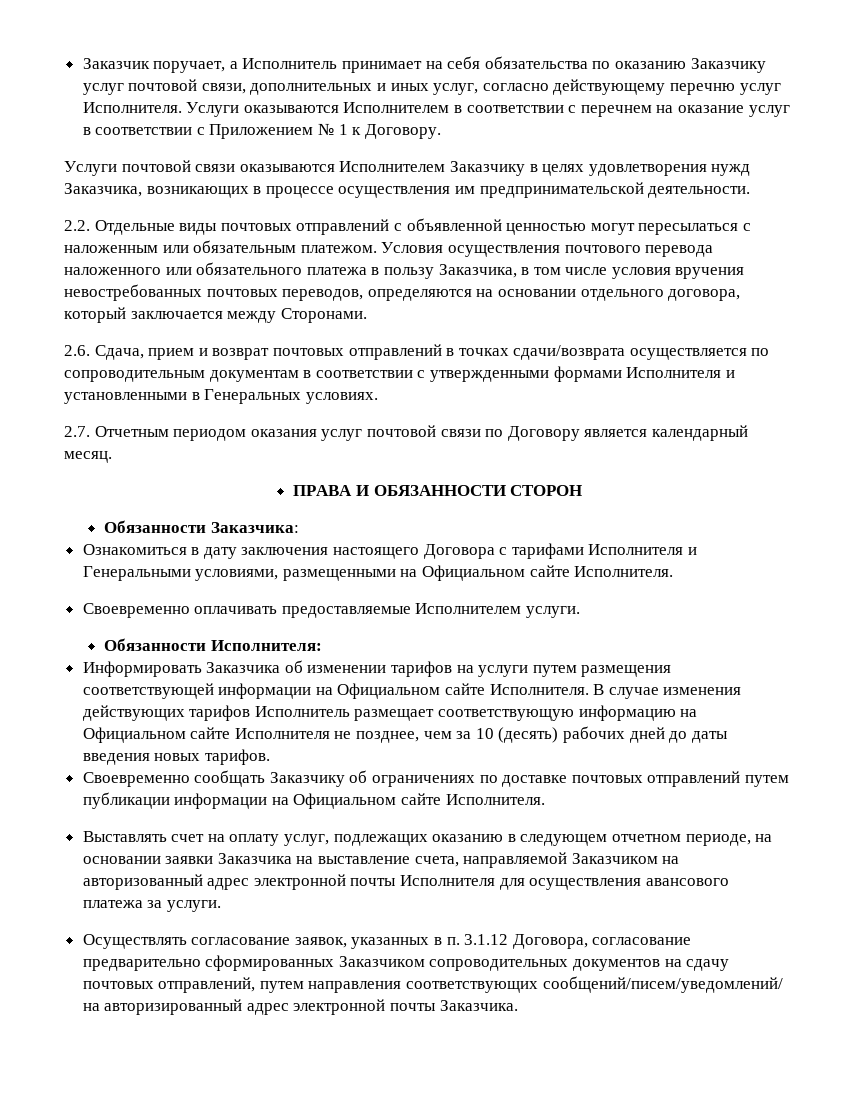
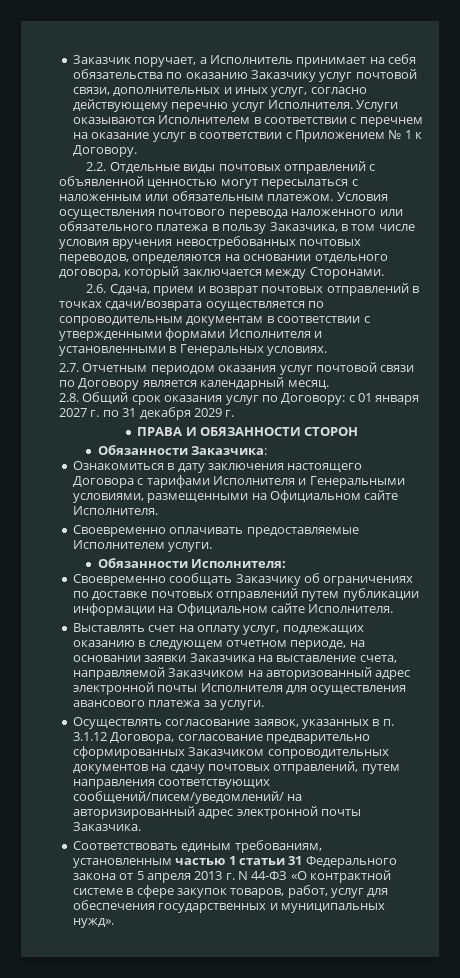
[64,160,751,176] [64,182,751,198] // Услуги почтовой связи оказываются Исполнителем Заказчику в целях удовлетворения нужд Заказчика, возникающих в процессе осуществления им предпринимательской деятельности. -> (137, 151) none
(112, 457) none -> [59,392,420,405] [59,407,235,420] // 2.8. Общий срок оказания услуг по Договору: с 01 января 2027 г. по 31 декабря 2029 г.
[82,660,672,677] [82,683,742,699] [82,705,698,721] [82,726,728,743] [82,749,270,765] // Информировать Заказчика об изменении тарифов на услуги путем размещения соответствующей информации на Официальном сайте Исполнителя. В случае изменения действующих тарифов Исполнитель размещает соответствующую информацию на Официальном сайте Исполнителя не позднее, чем за 10 (десять) рабочих дней до даты введения новых тарифов. -> (286, 563) none
(518, 1005) none -> [72,840,322,853] [72,856,397,868] [72,870,392,883] [72,885,389,898] [72,900,385,913] [72,918,114,928] // Соответствовать единым требованиям, установленным частью 1 статьи 31 Федерального закона от 5 апреля 2013 г. N 44-ФЗ «О контрактной системе в сфере закупок товаров, работ, услуг для обеспечения государственных и муниципальных нужд».

